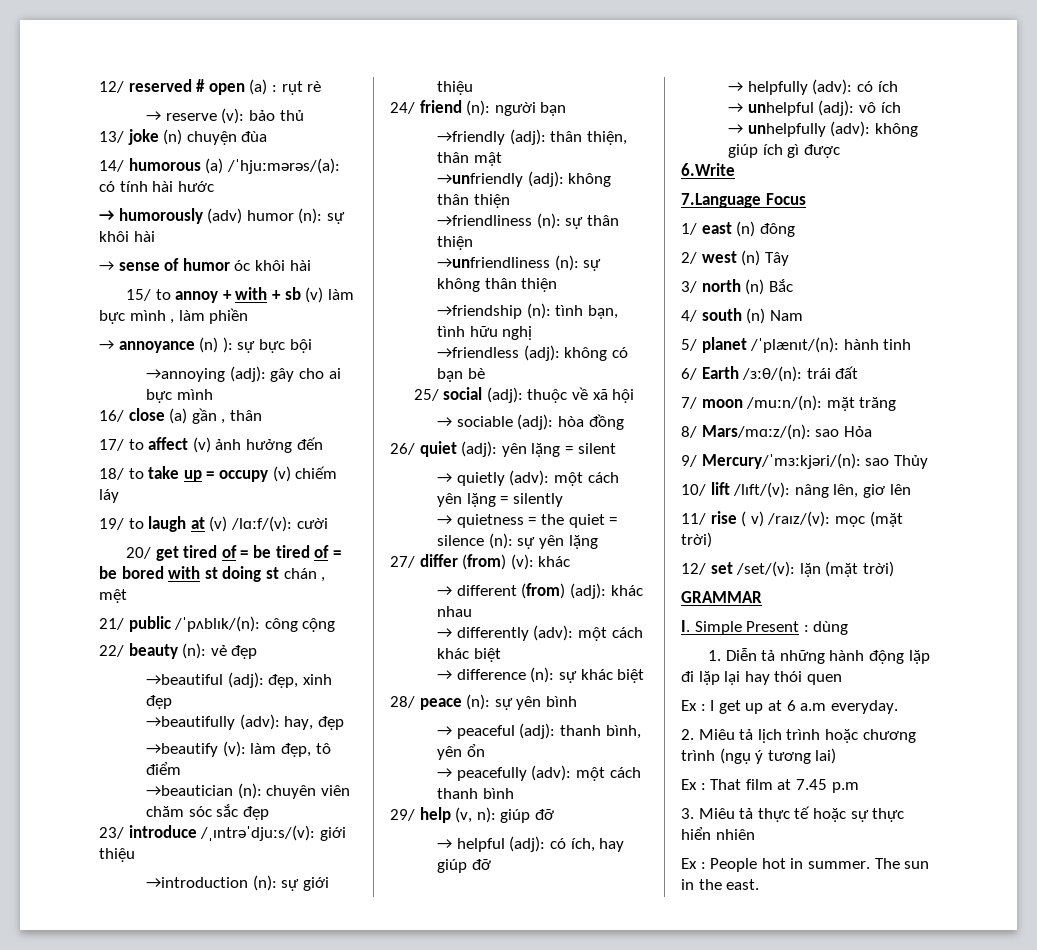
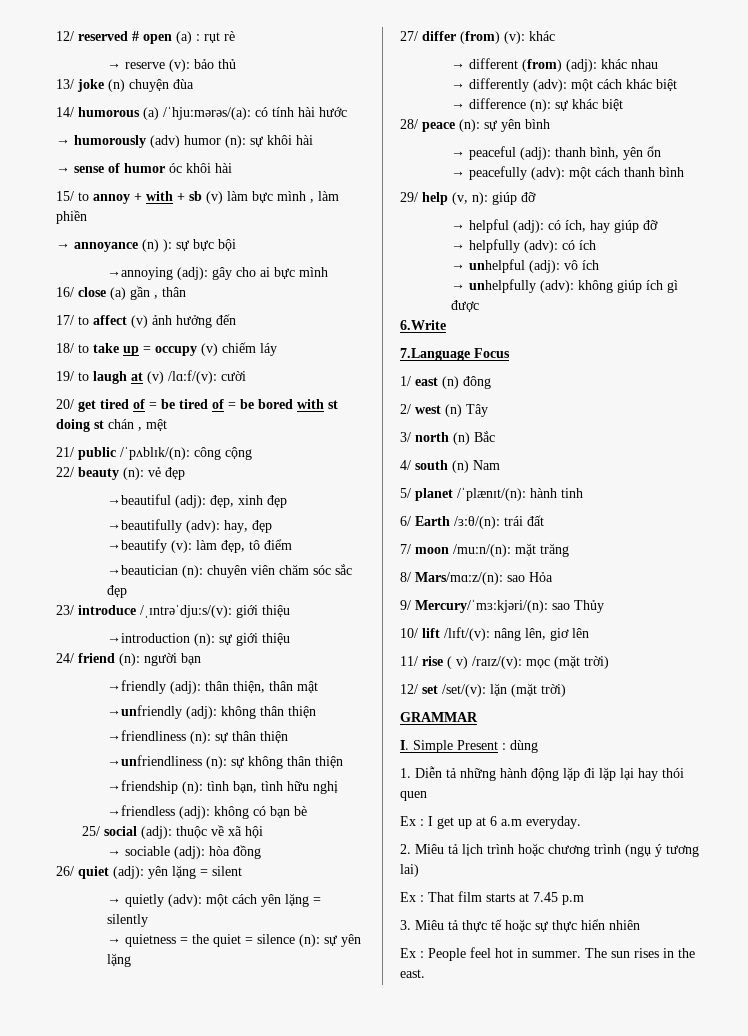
(773, 784) none -> [486,893,515,902] starts
(758, 865) none -> [470,947,491,958] feel
(930, 865) none -> [634,948,659,958] rises

